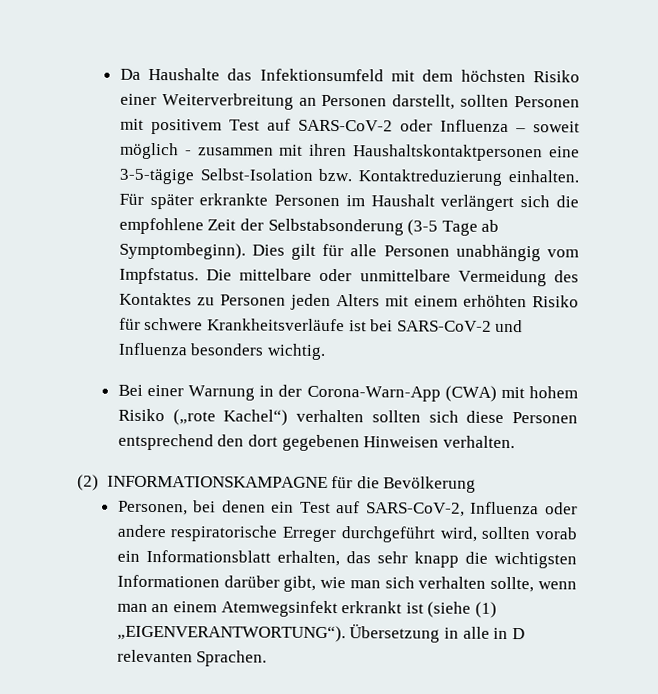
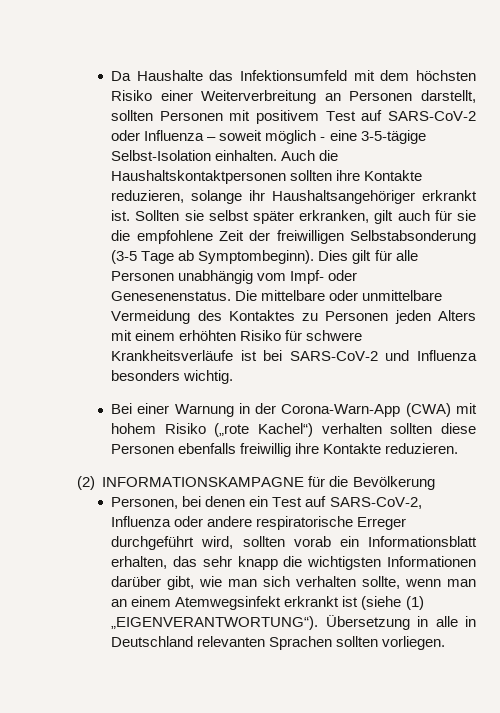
[197,143,580,162] [118,168,579,186] [118,193,551,212] zusammen mit ihren Haushaltskontaktpersonen eine 3-5-tägige Selbst-Isolation bzw. Kontaktreduzierung einhalten. Für später erkrankte Personen im Haushalt verlängert sich -> [329,130,426,144] [111,150,339,161] [111,170,423,184] [111,190,478,204] [111,210,477,224] eine 3-5-tägige Selbst-Isolation einhalten. Auch die Haushaltskontaktpersonen sollten ihre Kontakte reduzieren, solange ihr Haushaltsangehöriger erkrankt ist. Sollten sie selbst später erkranken, gilt auch für sie
(264, 224) none -> [276,230,344,244] freiwilligen
[118,267,199,285] Impfstatus. -> [290,270,358,284] [111,291,232,301] Impf- oder Genesenenstatus.
[428,410,459,423] sich -> (433, 428) none
[117,433,515,452] entsprechend den dort gegebenen Hinweisen verhalten. -> [178,443,459,457] ebenfalls freiwillig ihre Kontakte reduzieren.
[511,628,525,640] [116,649,268,667] D relevanten Sprachen. -> [111,636,446,650] Deutschland relevanten Sprachen sollten vorliegen.

